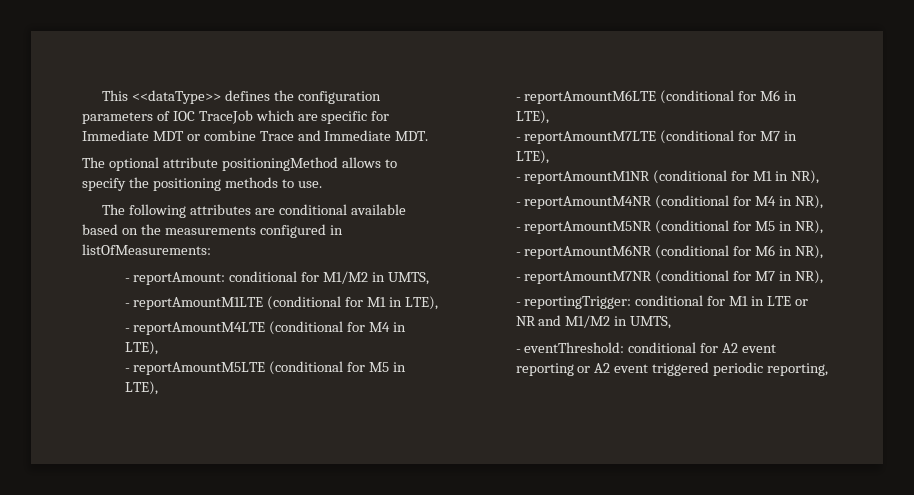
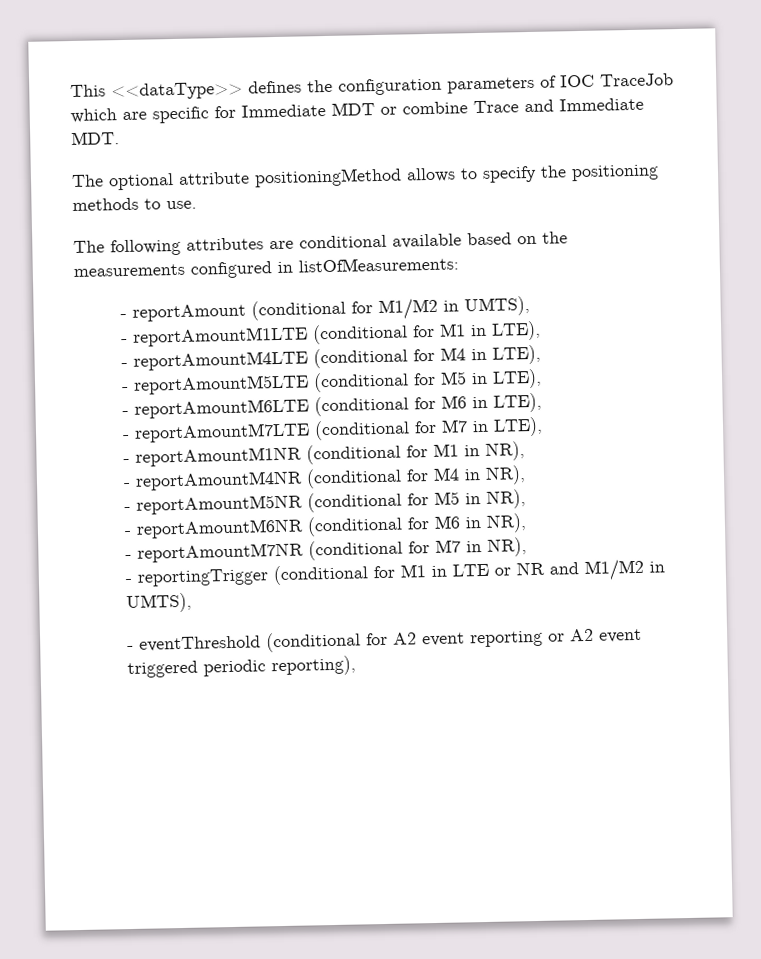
[133,271,298,285] reportAmount: conditional -> [132,299,347,322] reportAmount (conditional
[388,272,430,285] UMTS, -> [464,296,531,317] UMTS),
[524,295,704,309] reportingTrigger: conditional -> [137,564,370,587] reportingTrigger (conditional
[630,316,672,329] [515,342,697,353] UMTS, // - eventThreshold: conditional -> [126,592,193,614] [127,631,362,653] UMTS), // - eventThreshold (conditional
[767,363,829,376] reporting, -> [271,655,357,677] reporting),

